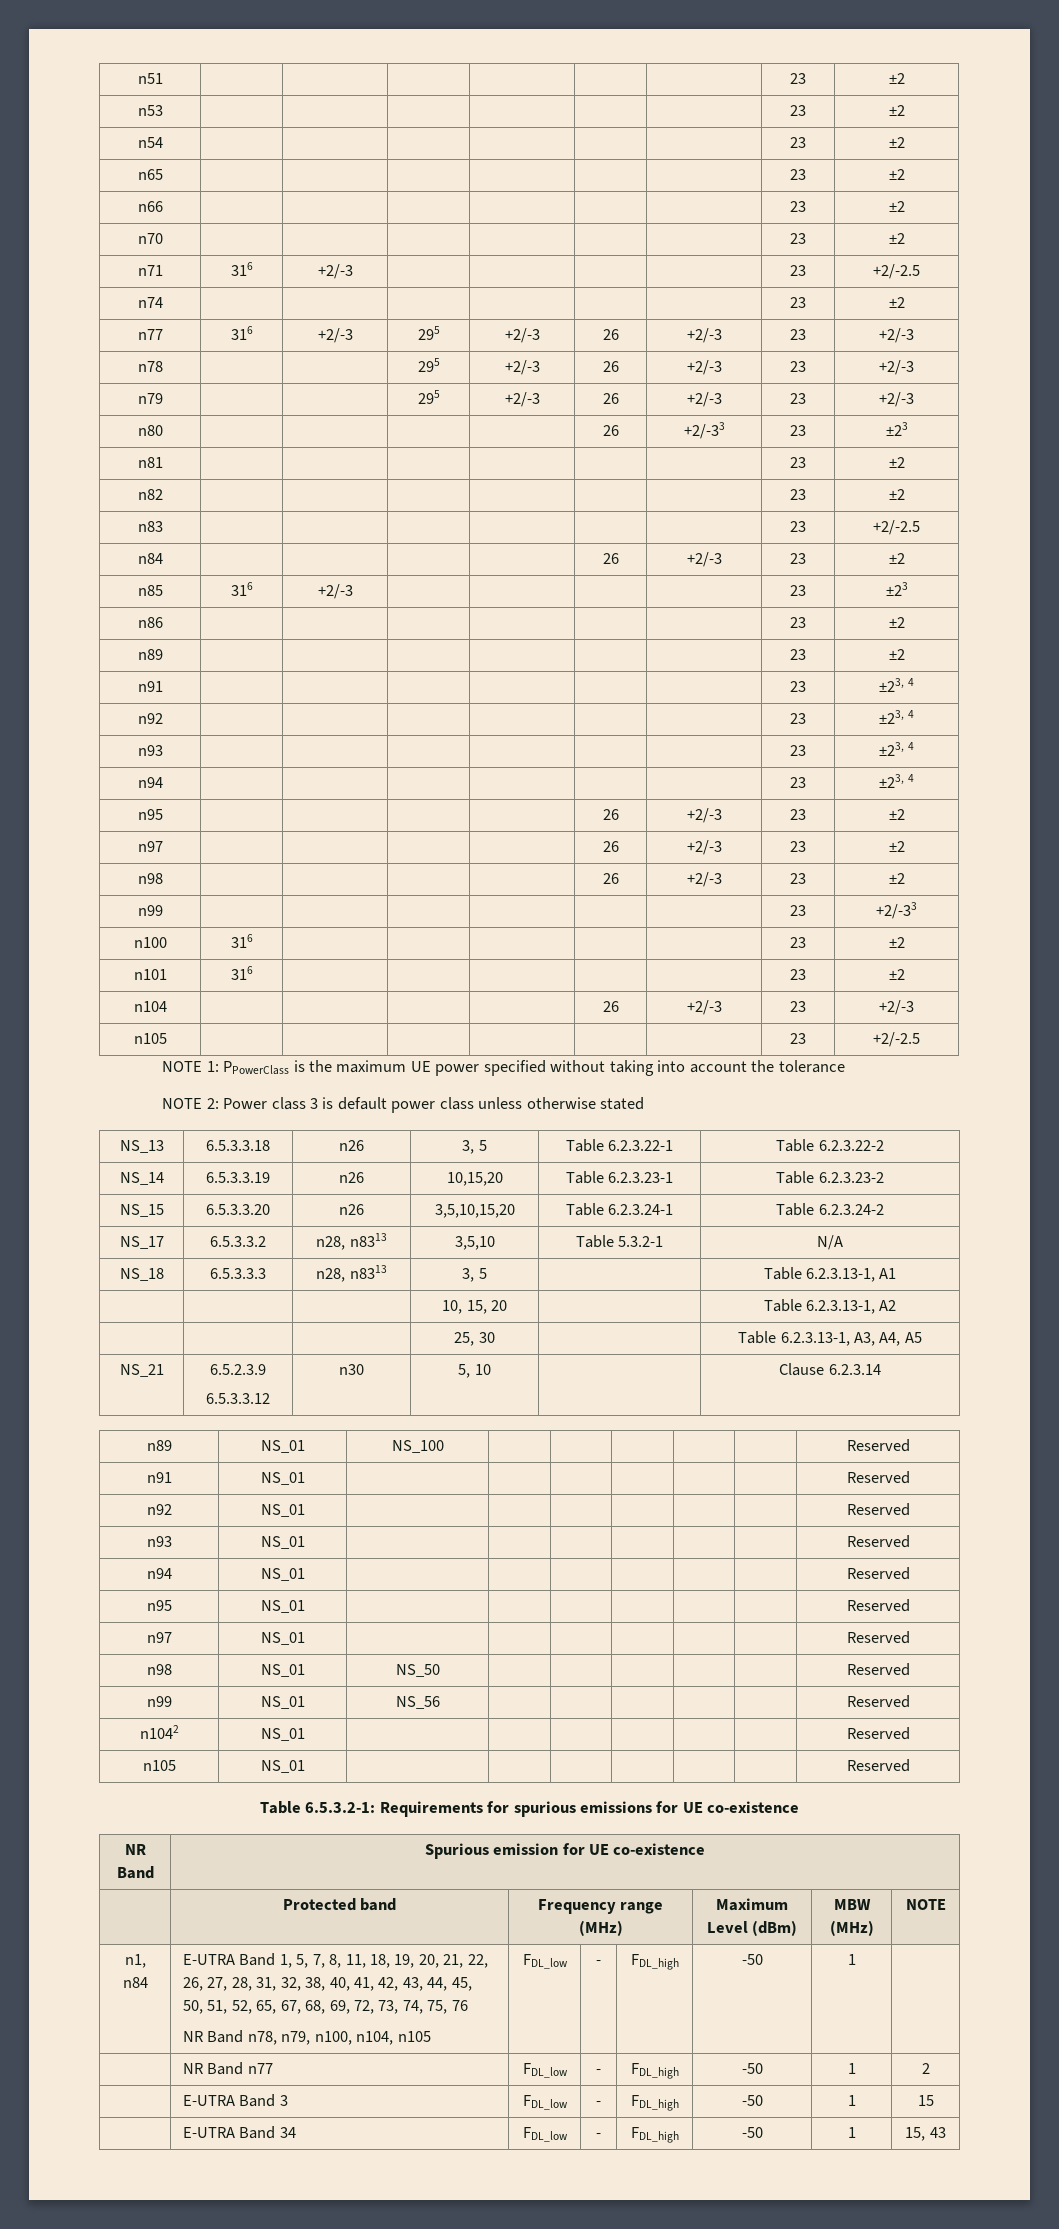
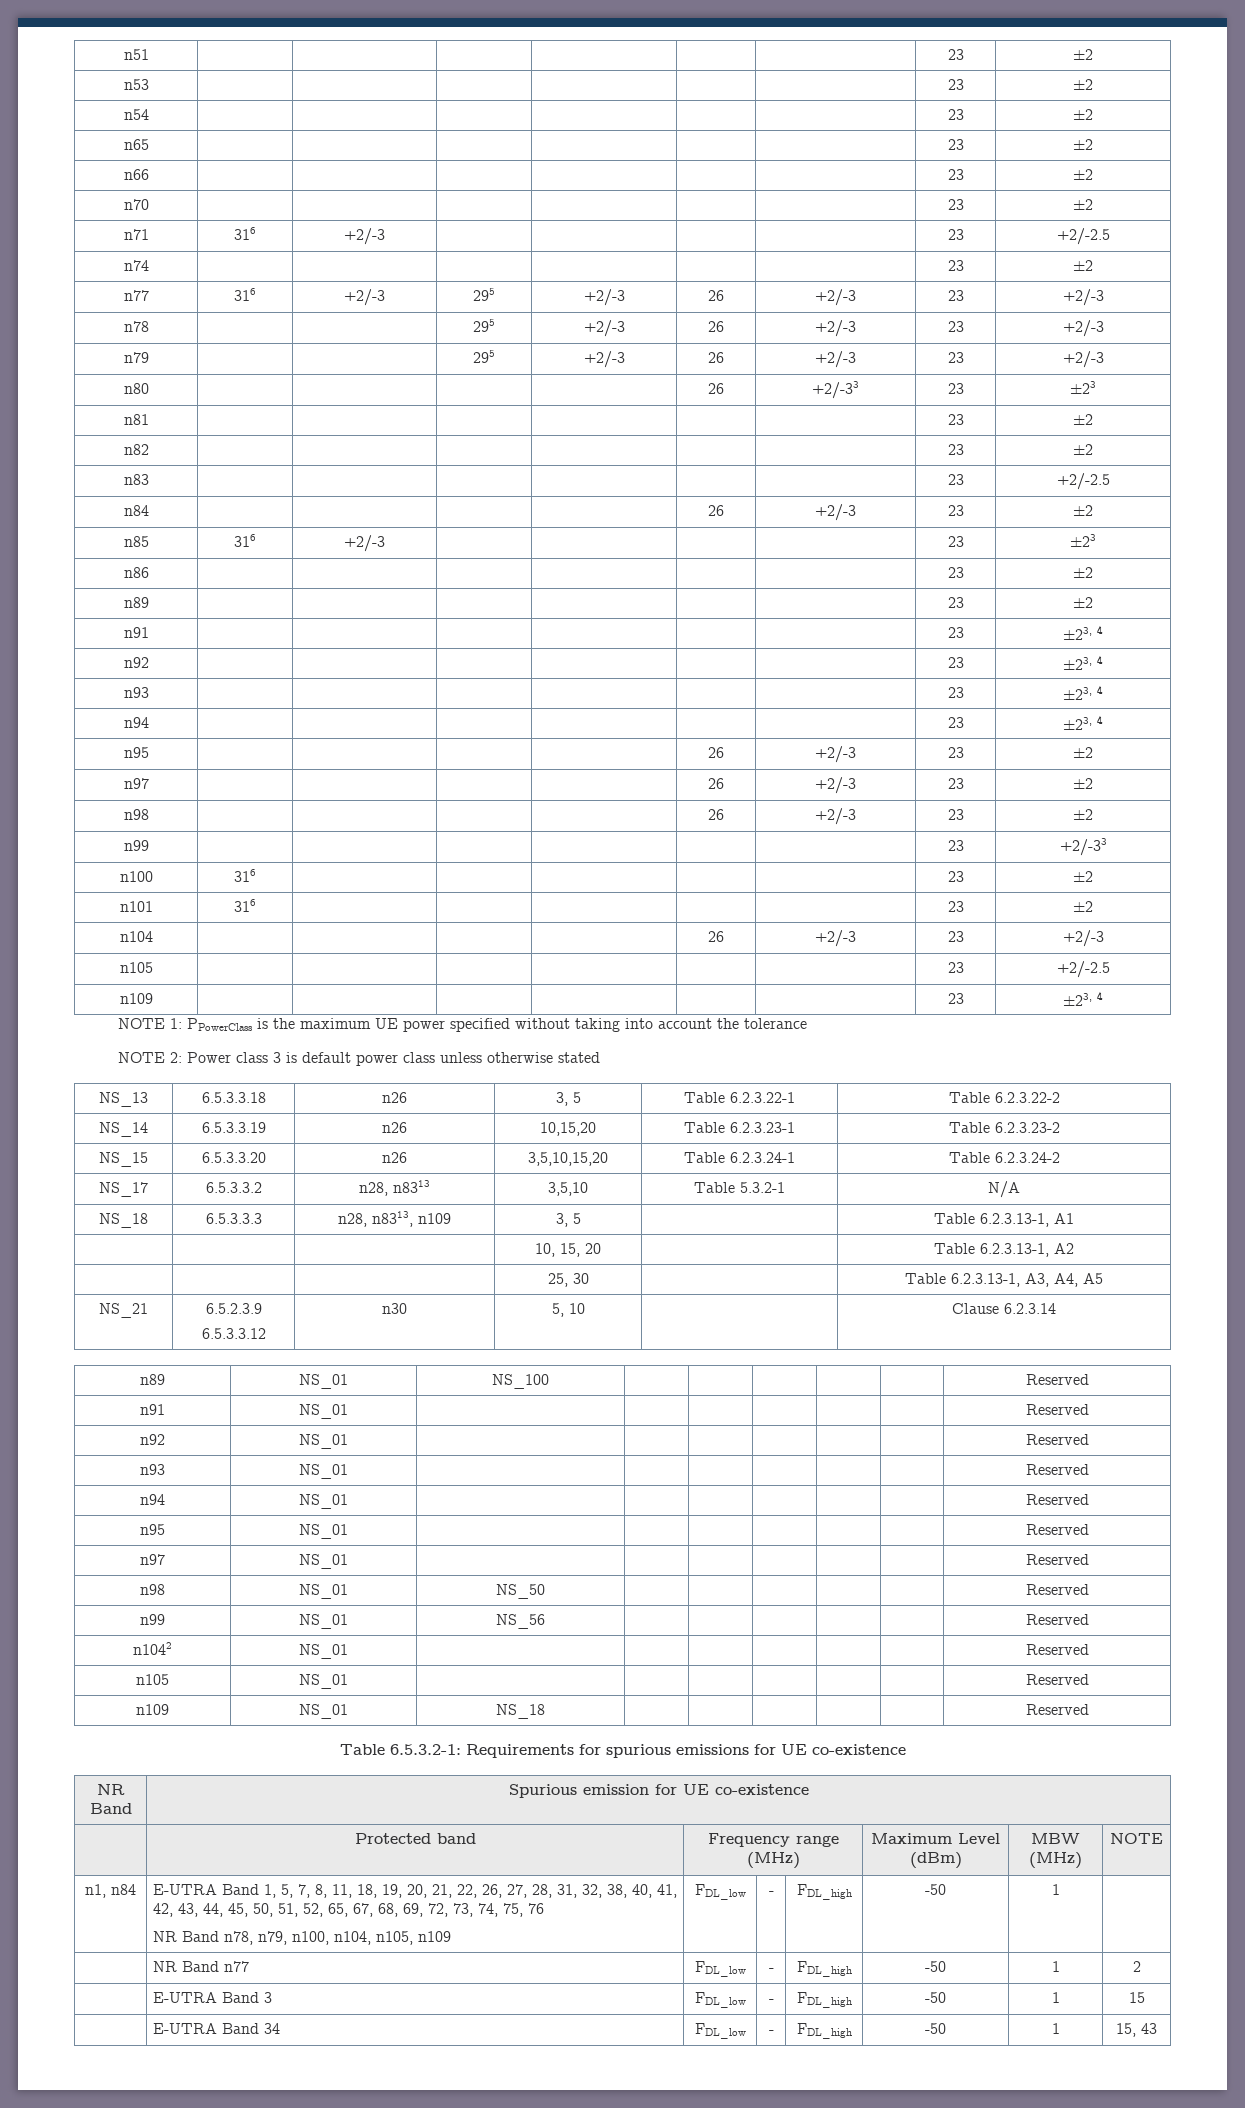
(920, 1039) none -> [119,993,153,1004] [947,993,964,1004] [1063,991,1103,1006] // n109 | | | | | | | 23 | ±23, 4
[349,1265,387,1279] n8313 -> [372,1211,451,1227] n8313, n109
(910, 1765) none -> [136,1704,169,1715] [299,1704,348,1719] [496,1704,545,1719] [1025,1704,1089,1715] // n109 | NS_01 | NS_18 | | | | | | Reserved
[397,2031,431,2042] n105 -> [375,1931,451,1945] n105, n109

